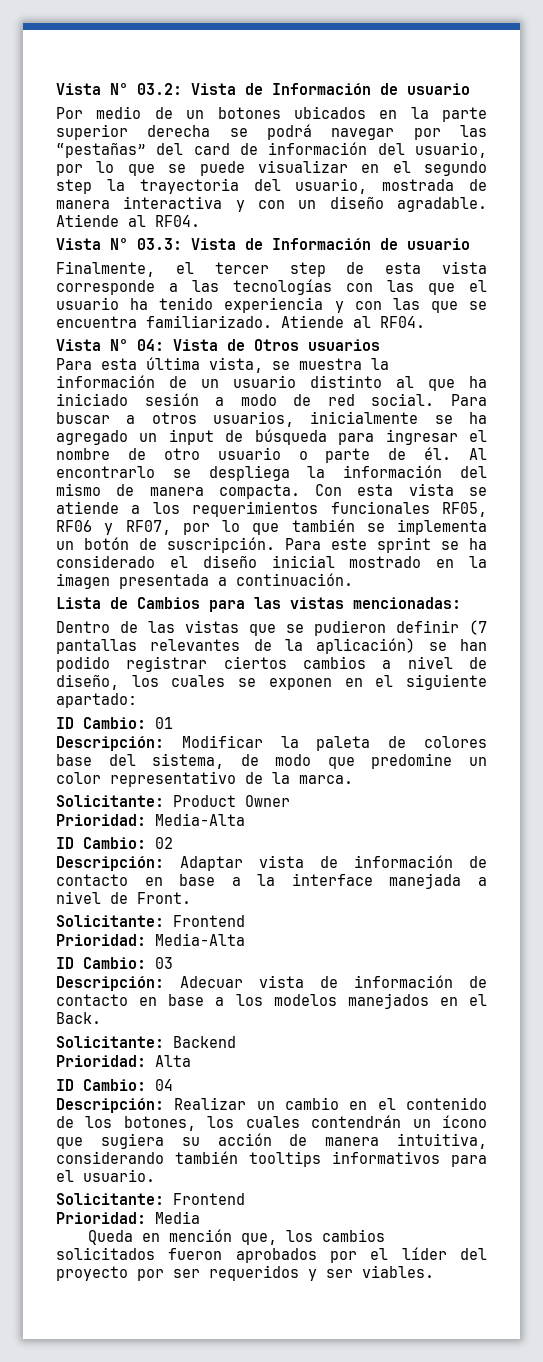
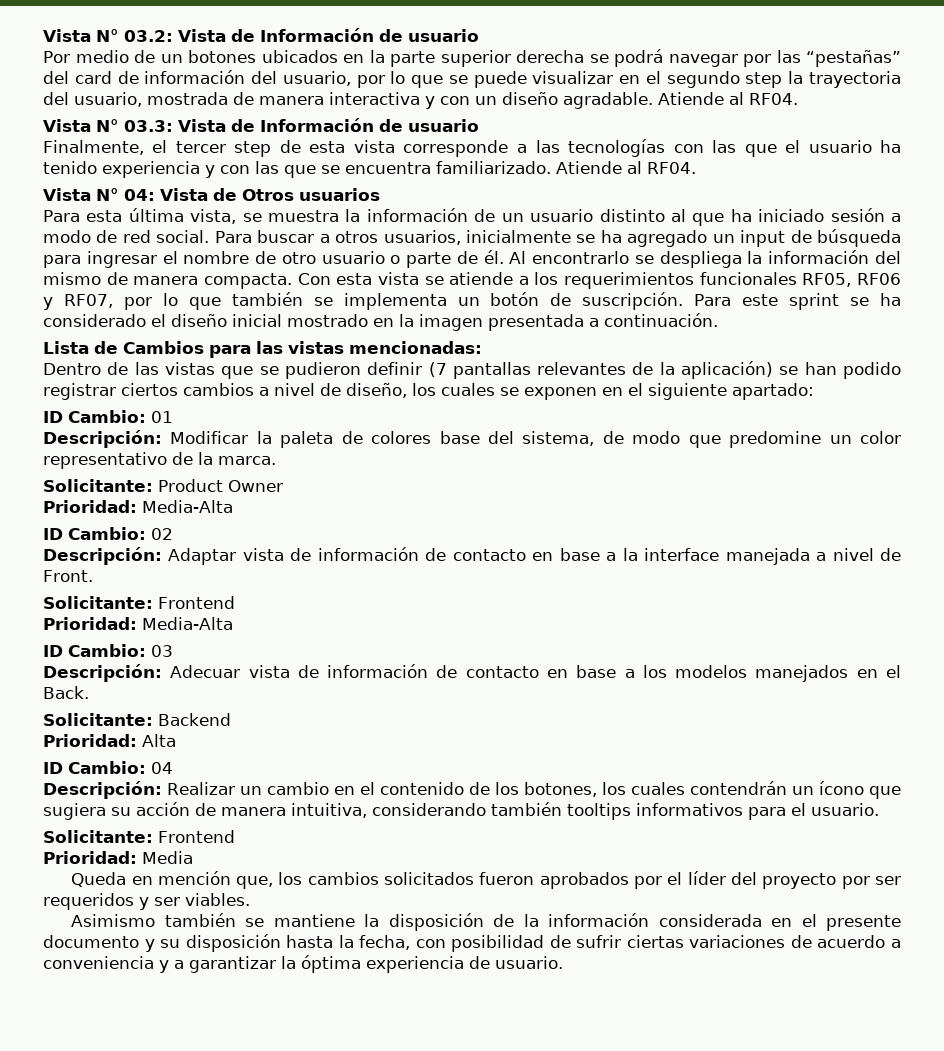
(434, 1271) none -> [71,913,902,931] [43,934,901,952] [43,955,563,973] // Asimismo también se mantiene la disposición de la información considerada en el presente documento y su disposición hasta la fecha, con posibilidad de sufrir ciertas variaciones de acuerdo a conveniencia y a garantizar la óptima experiencia de usuario.

